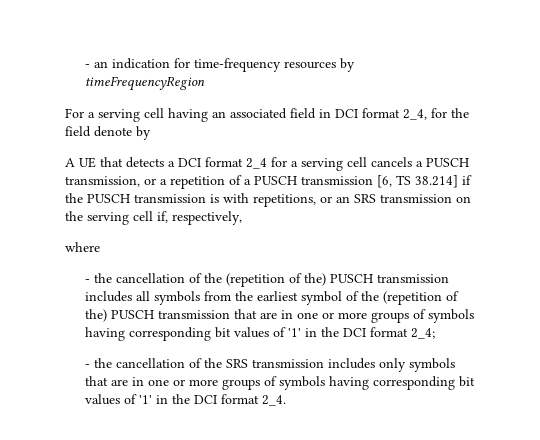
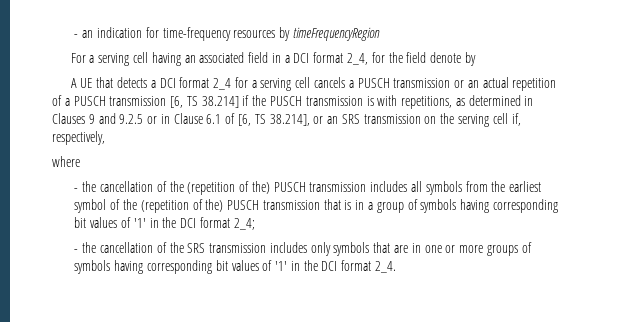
(331, 113) none -> [284,55,290,63] a
[65,176,167,187] transmission, or a -> [393,77,509,88] transmission or an actual
(316, 200) none -> [455,95,534,106] [52,113,310,126] as determined in Clauses 9 and 9.2.5 or in Clause 6.1 of [6, TS 38.214],
[260,310,410,323] are in one or more groups -> [344,200,404,213] is in a group

